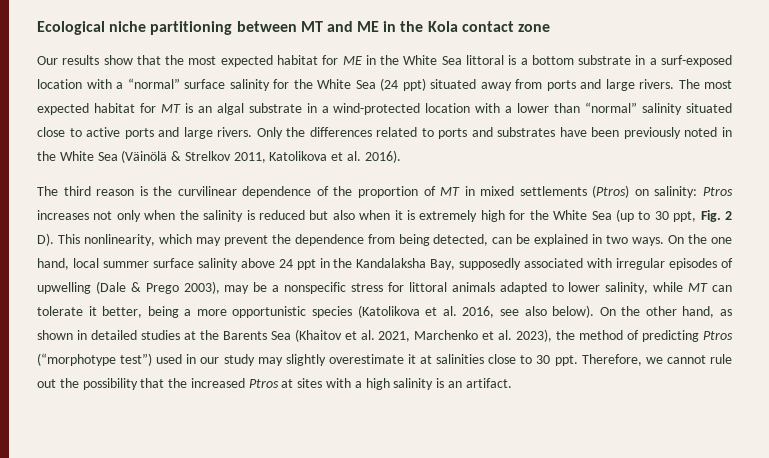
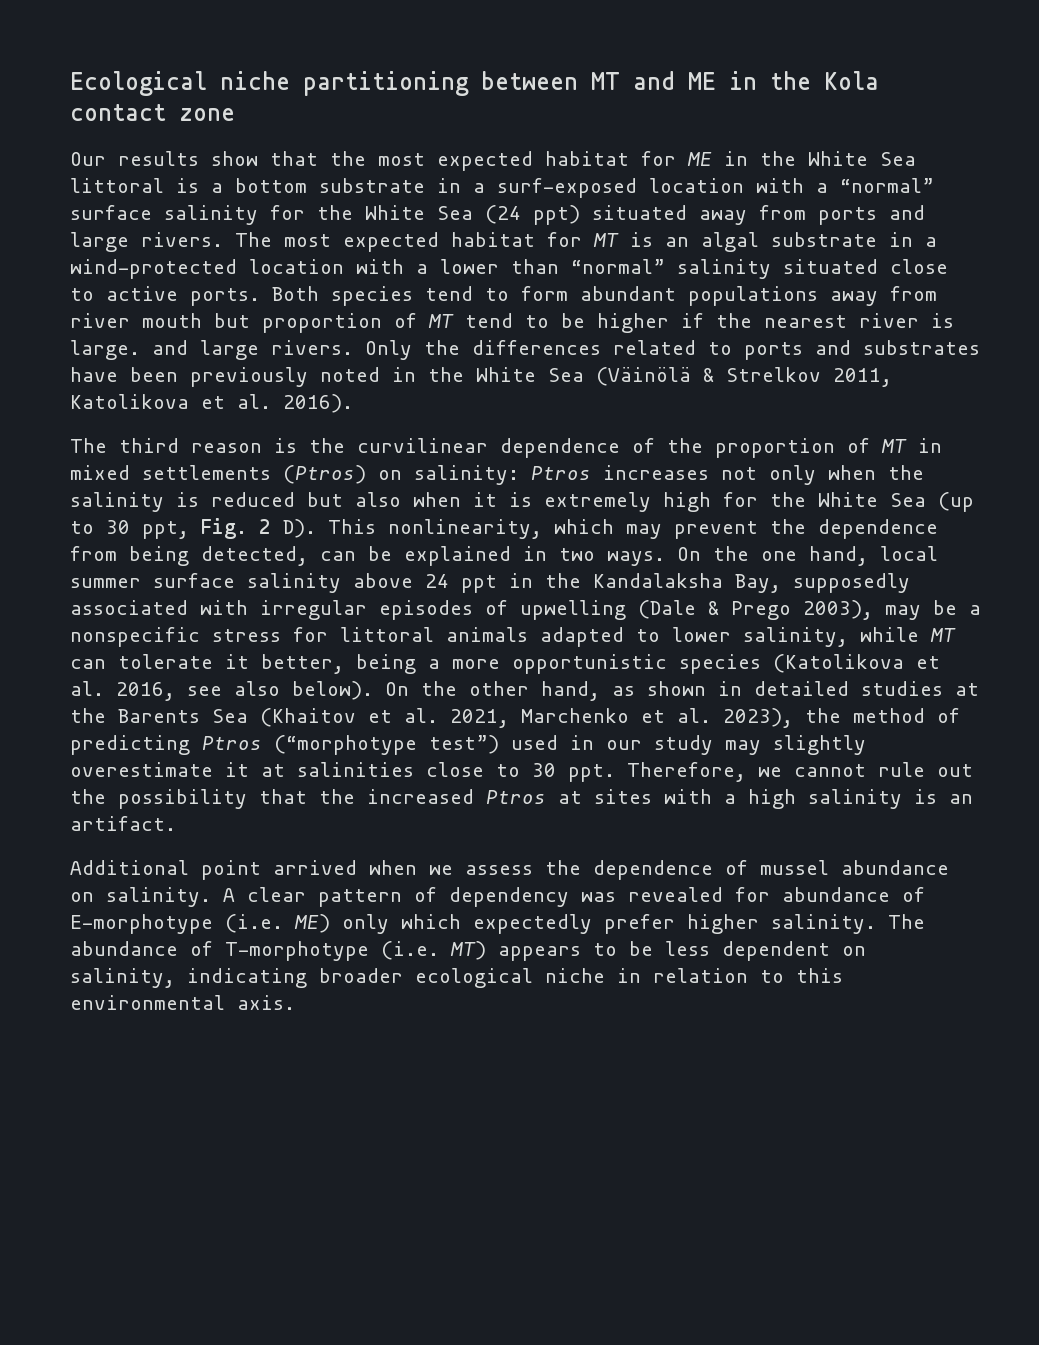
[124,128,154,139] ports -> [190,286,937,306] [70,313,954,333] [70,340,140,360] ports. Both species tend to form abundant populations away from river mouth but proportion of MT tend to be higher if the nearest river is large.
(512, 383) none -> [70,860,949,880] [70,887,925,907] [70,914,925,934] [70,941,866,961] [70,968,843,988] [70,995,295,1010] // Additional point arrived when we assess the dependence of mussel abundance on salinity. A clear pattern of dependency was revealed for abundance of E-morphotype (i.e. ME) only which expectedly prefer higher salinity. The abundance of T-morphotype (i.e. MT) appears to be less dependent on salinity, indicating broader ecological niche in relation to this environmental axis.

